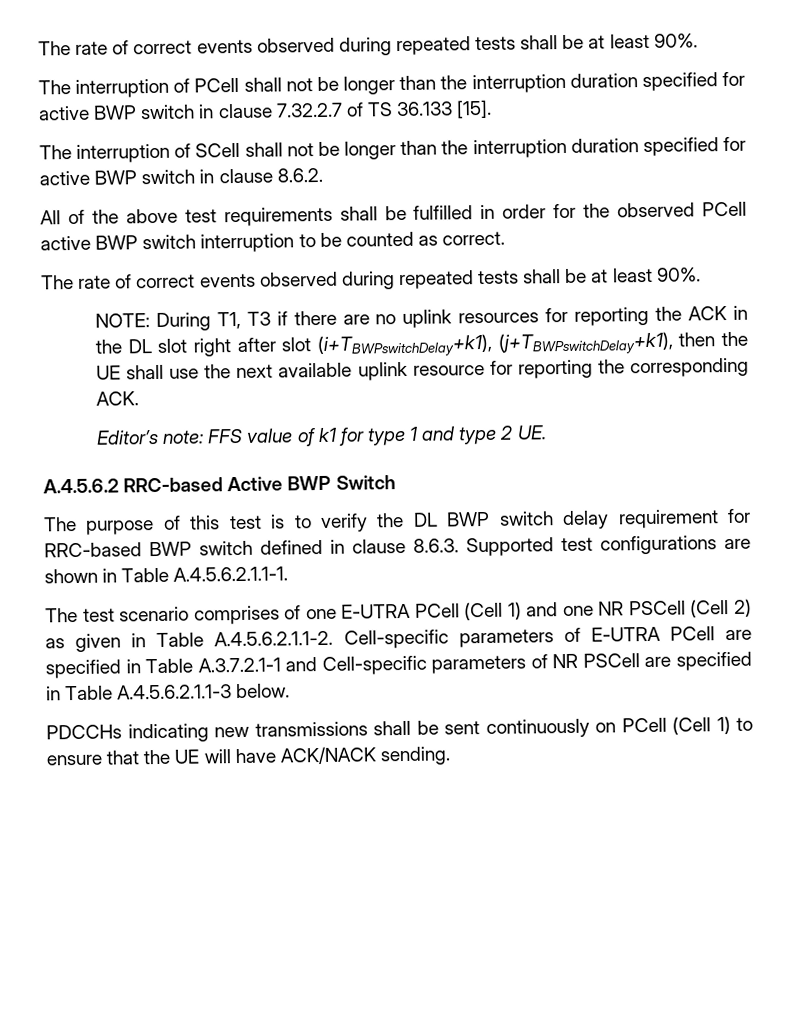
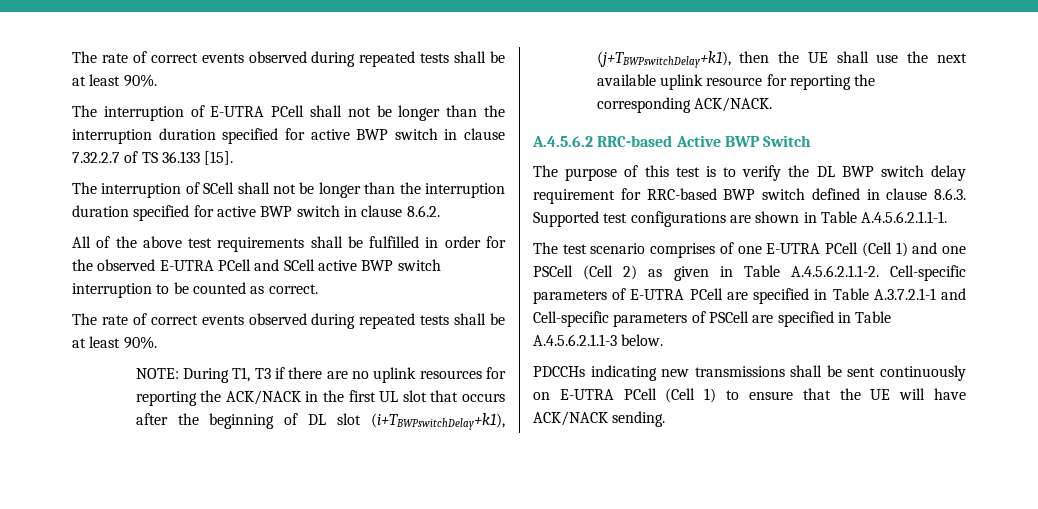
(191, 85) none -> [210,106,265,117] E-UTRA
[702,201,748,217] PCell -> [159,259,315,271] E-UTRA PCell and SCell
[688,306,728,321] ACK -> [225,390,301,405] ACK/NACK
[127,337,276,357] DL slot right after -> [348,390,505,402] [135,413,327,429] first UL slot that occurs after the beginning of DL
[95,391,139,406] [95,425,547,447] ACK. // Editor’s note: FFS value of k1 for type 1 and type 2 UE. -> [693,97,772,112] ACK/NACK.
[598,601,625,616] NR -> (967, 250) none
[552,653,579,669] NR -> (706, 317) none
(616, 727) none -> [559,389,614,400] E-UTRA

